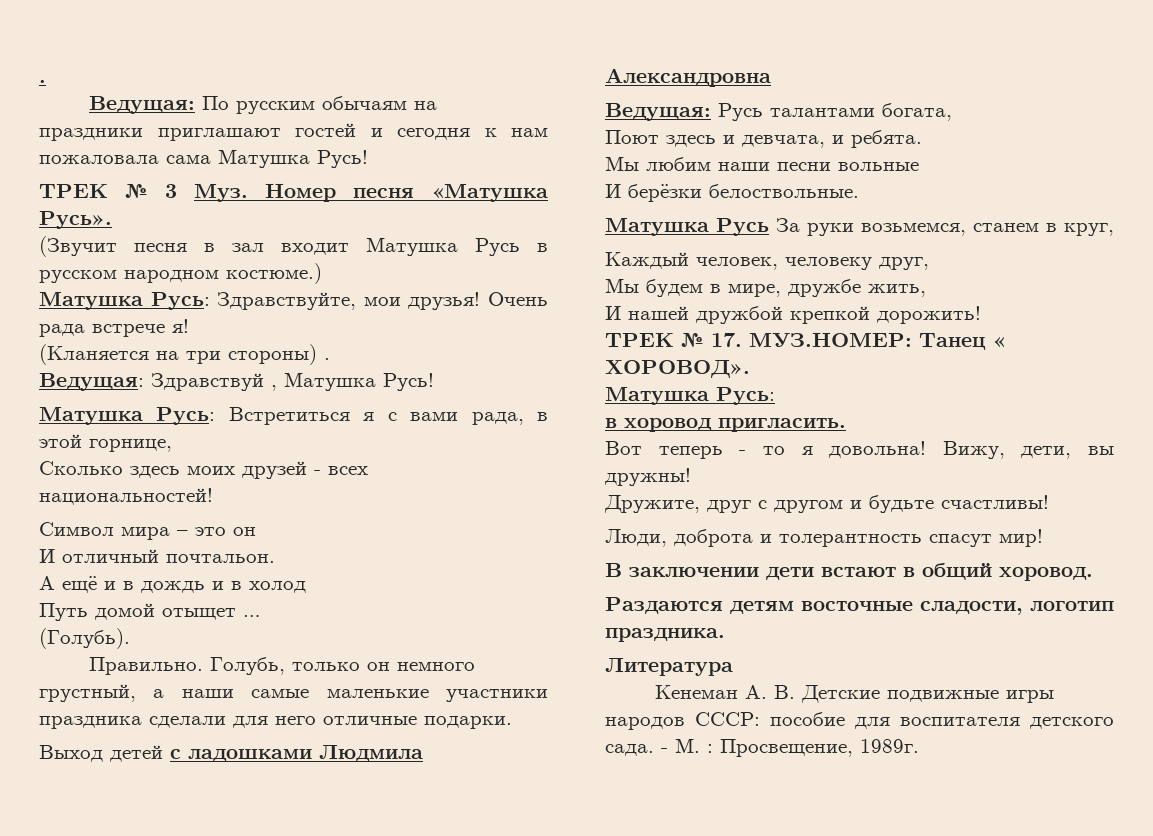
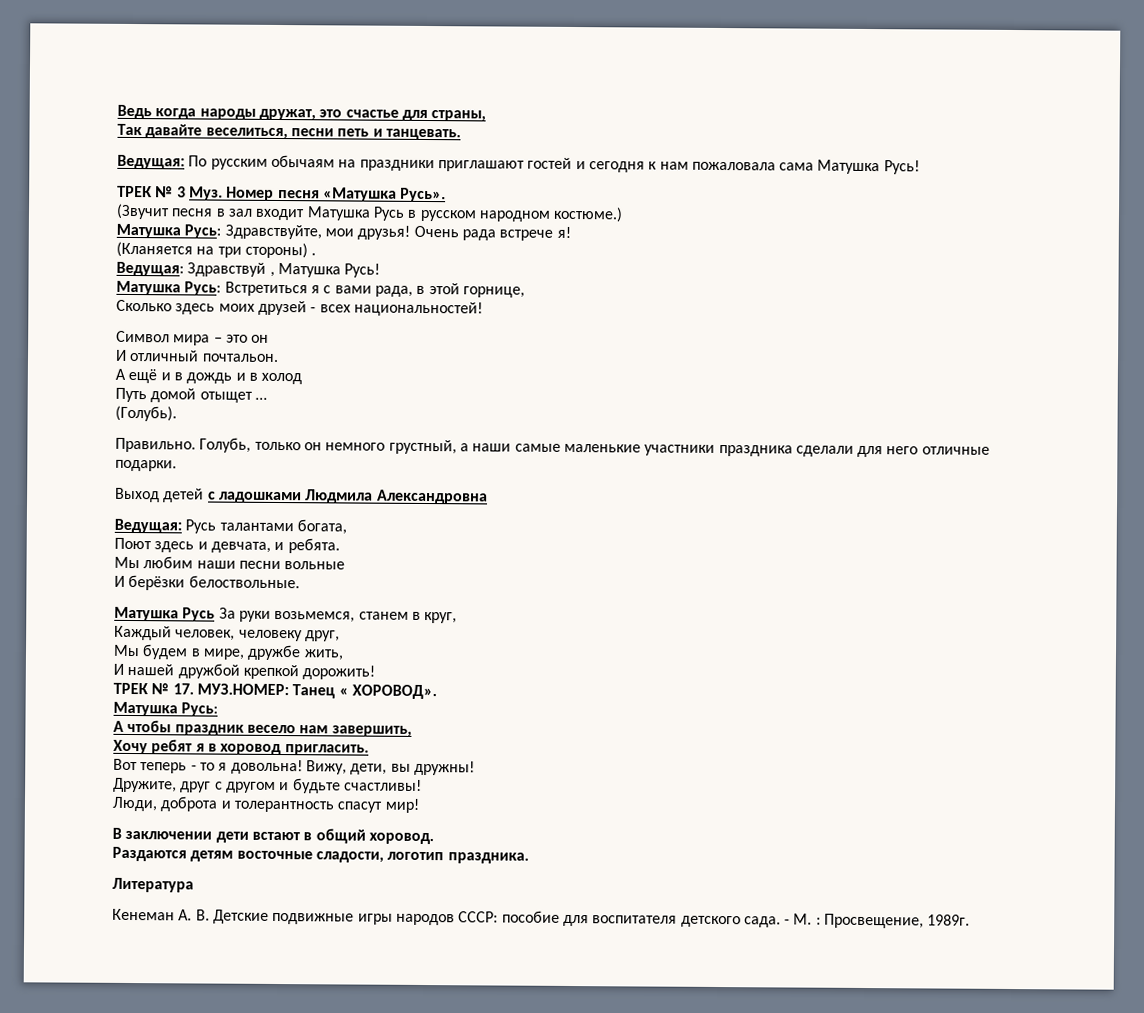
[39,80,46,83] . -> [117,104,487,122] [117,123,461,141] Ведь когда народы дружат, это счастье для страны, // Так давайте веселиться, песни петь и танцевать.
(775, 396) none -> [113,719,412,737] [113,739,205,755] А чтобы праздник весело нам завершить, // Хочу ребят я

